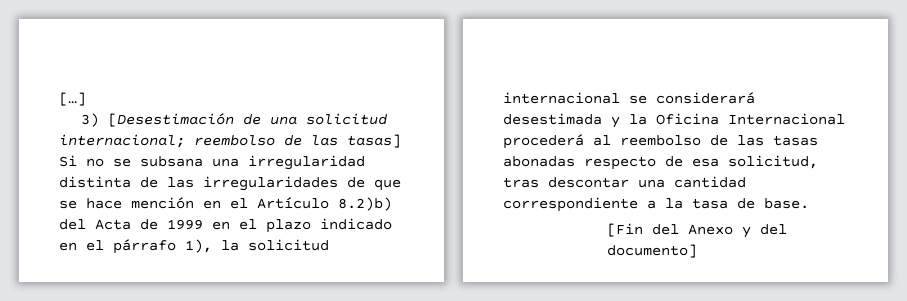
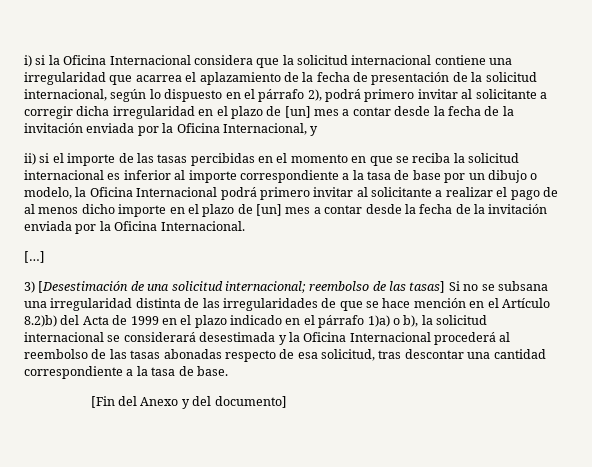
(59, 99) none -> [24,55,513,68] [24,72,537,85] [24,89,547,102] [24,106,514,119] [24,123,319,136] [24,153,519,166] [24,170,538,183] [24,187,558,200] [24,204,548,217] [24,221,245,234] i) si la Oficina Internacional considera que la solicitud internacional contiene una irregularidad que acarrea el aplazamiento de la fecha de presentación de la solicitud internacional, según lo dispuesto en el párrafo 2), podrá primero invitar al solicitante a corregir dicha irregularidad en el plazo de [un] mes a contar desde la fecha de la invitación enviada por la Oficina Internacional, y // ii) si el importe de las tasas percibidas en el momento en que se reciba la solicitud internacional es inferior al importe correspondiente a la tasa de base por un dibujo o modelo, la Oficina Internacional podrá primero invitar al solicitante a realizar el pago de al menos dicho importe en el plazo de [un] mes a contar desde la fecha de la invitación enviada por la Oficina Internacional. //
[185,239,212,253] 1), -> [367,315,419,327] 1)a) o b),

